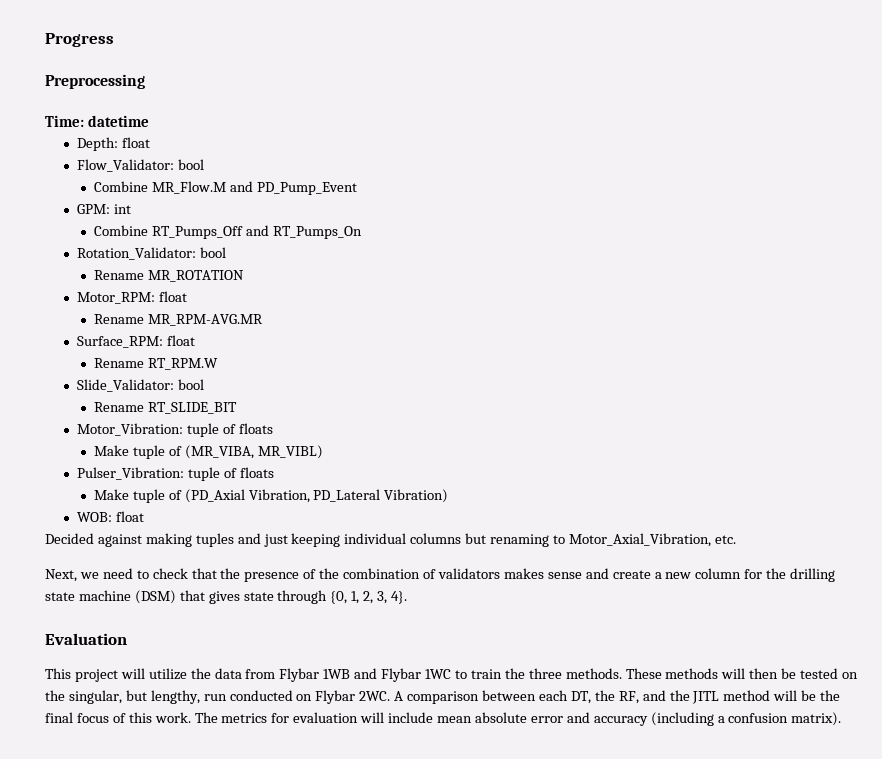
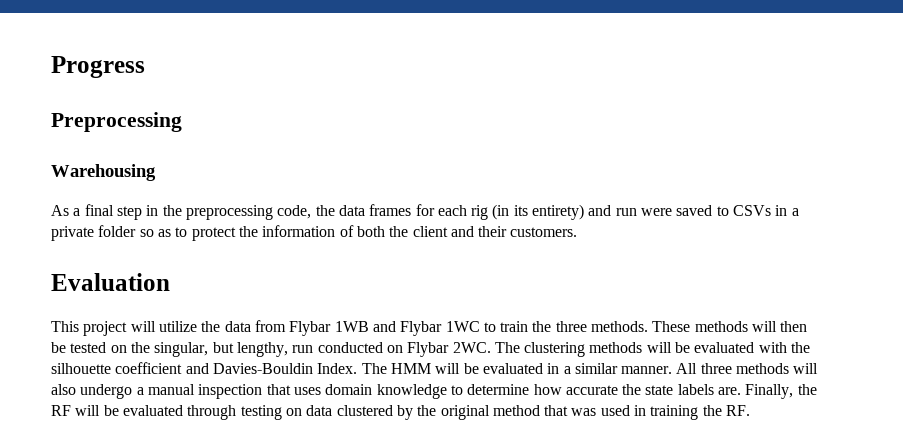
[45,115,150,127] [77,137,151,151] [77,159,205,172] [93,181,357,195] [77,204,132,214] [93,225,362,239] [77,247,227,260] [93,270,244,282] [77,291,188,304] [93,314,263,326] [77,335,196,348] [93,358,218,370] [77,379,205,392] [93,402,237,414] [77,423,274,437] [93,445,323,459] [77,467,275,481] [93,489,449,503] [77,511,145,522] [45,533,736,547] [45,568,836,582] [45,590,408,604] Time: datetime // Depth: float // Flow_Validator: bool // Combine MR_Flow.M and PD_Pump_Event // GPM: int // Combine RT_Pumps_Off and RT_Pumps_On // Rotation_Validator: bool // Rename MR_ROTATION // Motor_RPM: float // Rename MR_RPM-AVG.MR // Surface_RPM: float // Rename RT_RPM.W // Slide_Validator: bool // Rename RT_SLIDE_BIT // Motor_Vibration: tuple of floats // Make tuple of (MR_VIBA, MR_VIBL) // Pulser_Vibration: tuple of floats // Make tuple of (PD_Axial Vibration, PD_Lateral Vibration) // WOB: float // Decided against making tuples and just keeping individual columns but renaming to Motor_Axial_Vibration, etc. // Next, we need to check that the presence of the combination of validators makes sense and create a new column for the drilling state machine (DSM) that gives state through {0, 1, 2, 3, 4}. -> [51,164,156,181] [51,204,799,220] [51,225,578,241] Warehousing // As a final step in the preprocessing code, the data frames for each rig (in its entirety) and run were saved to CSVs in a private folder so as to protect the information of both the client and their customers.
[394,690,841,704] [45,712,842,726] A comparison between each DT, the RF, and the JITL method will be the final focus of this work. The metrics for evaluation will include mean absolute error and accuracy (including a confusion matrix). -> [494,342,811,357] [51,362,819,374] [51,384,817,399] [51,405,751,420] The clustering methods will be evaluated with the silhouette coefficient and Davies-Bouldin Index. The HMM will be evaluated in a similar manner. All three methods will also undergo a manual inspection that uses domain knowledge to determine how accurate the state labels are. Finally, the RF will be evaluated through testing on data clustered by the original method that was used in training the RF.

